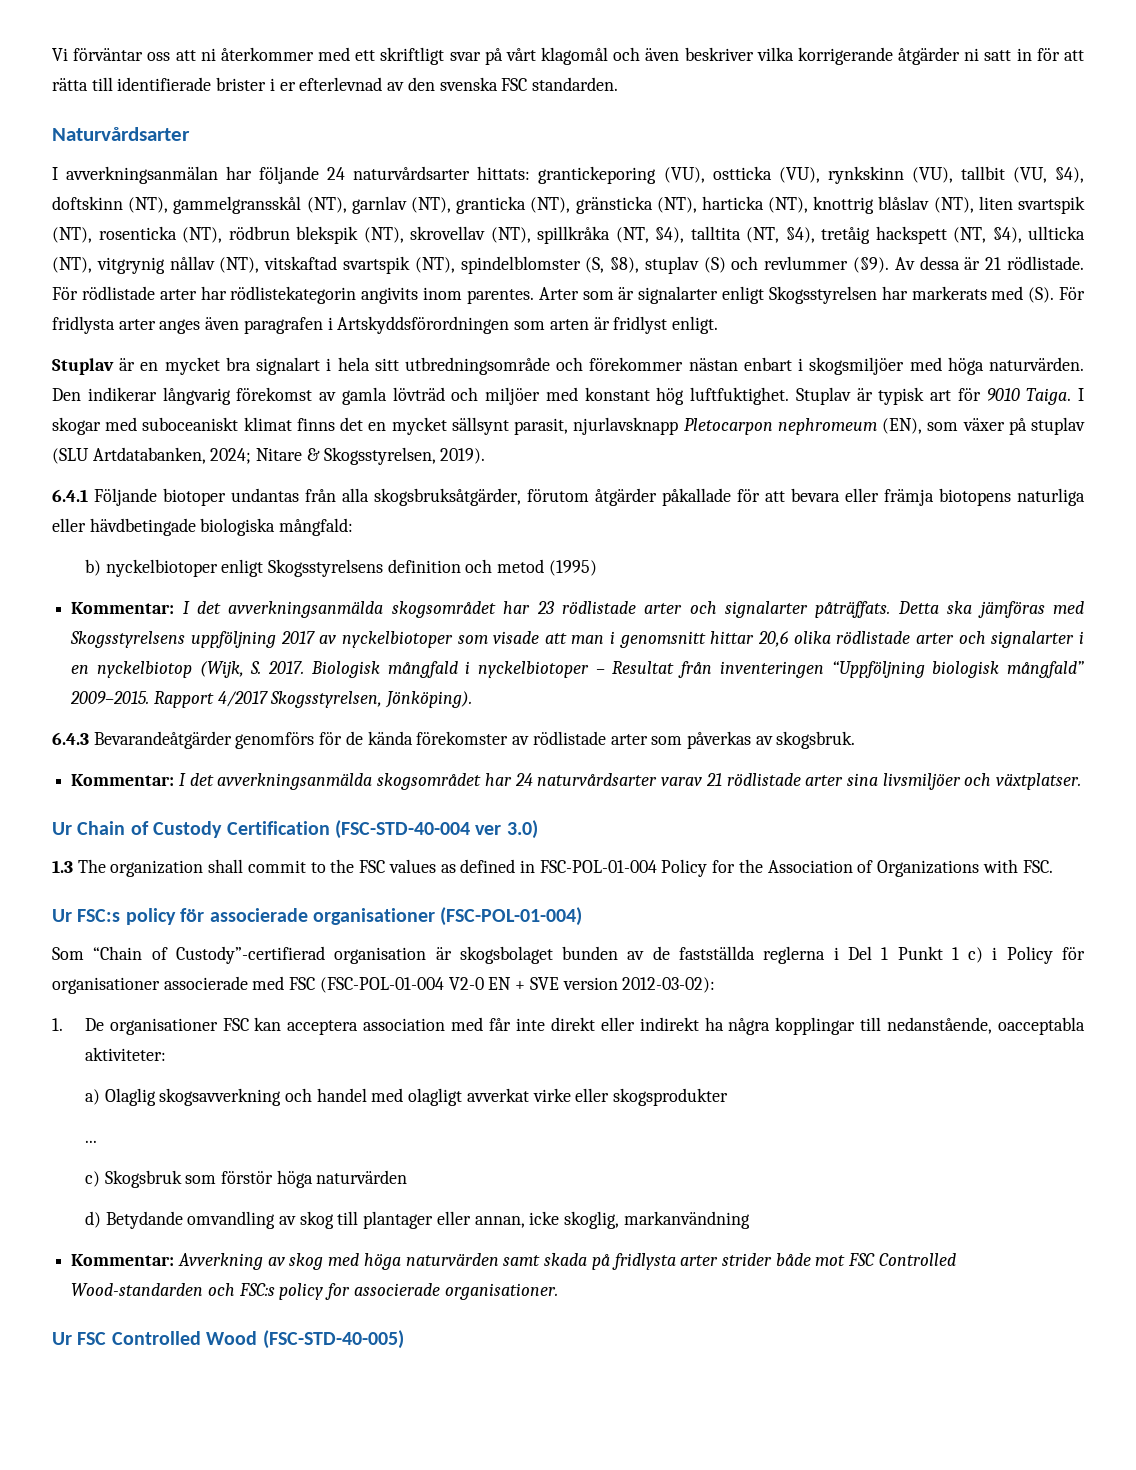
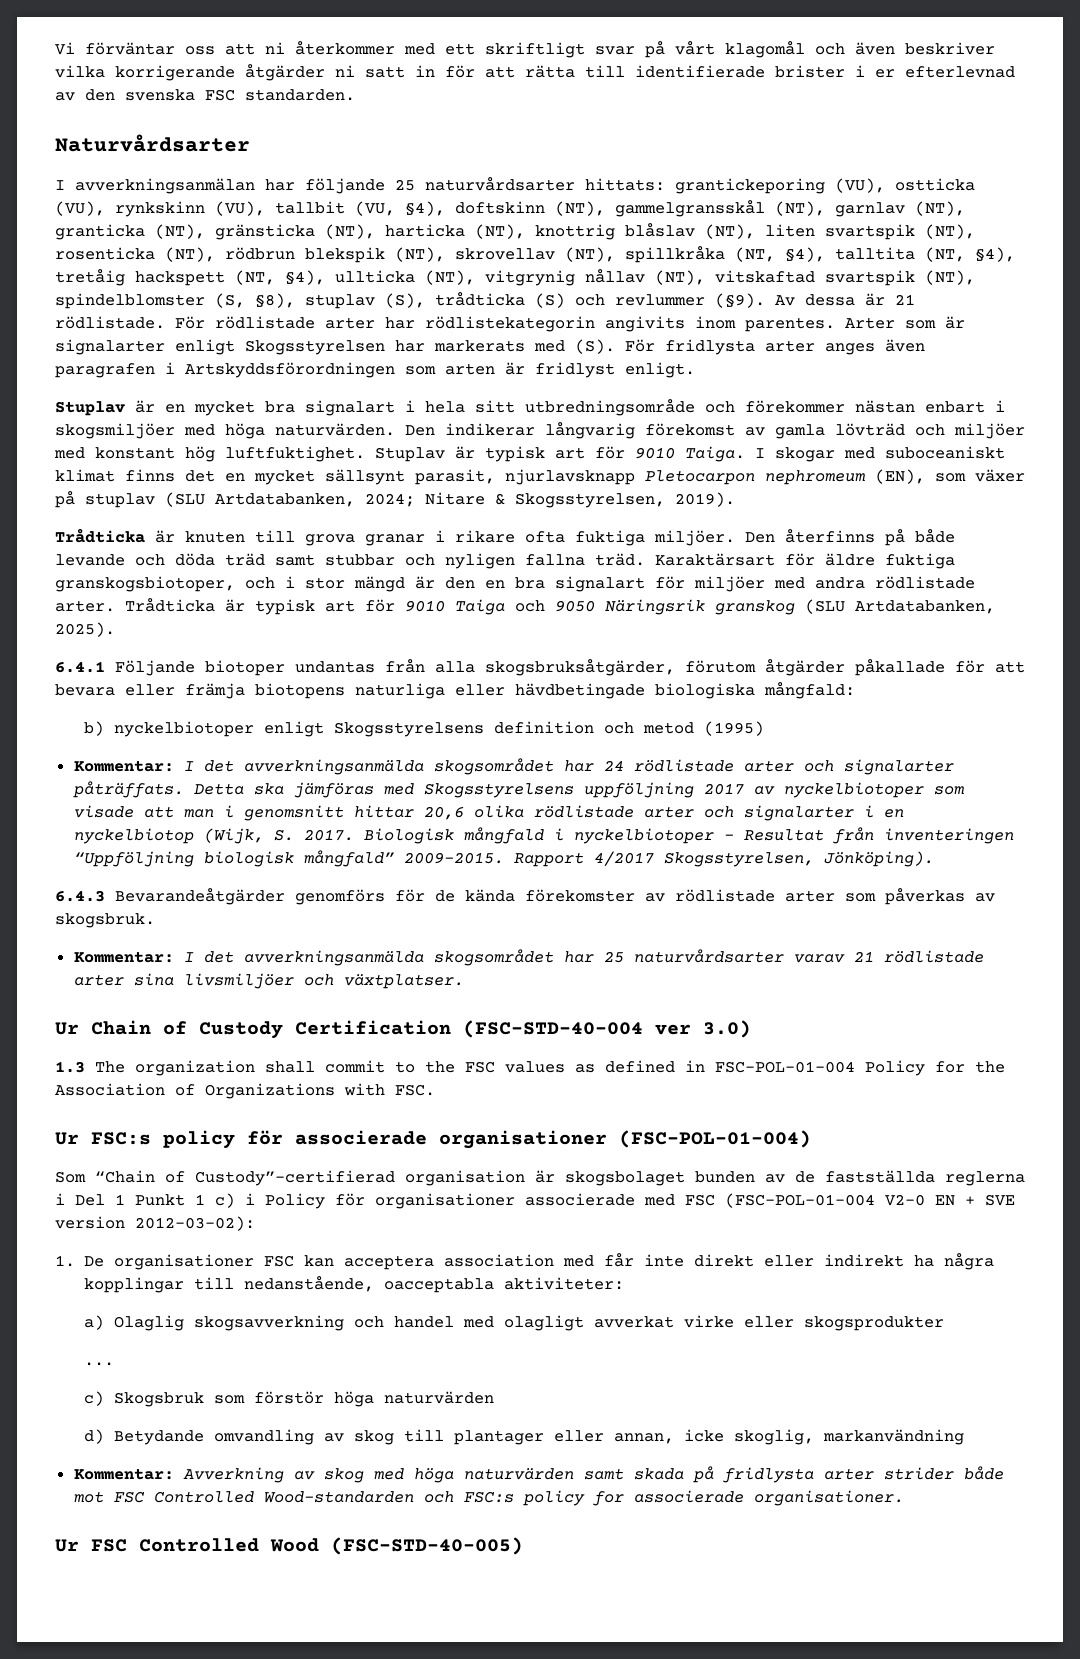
[327,167,346,180] 24 -> [395,179,415,191] 25
(699, 265) none -> [385,292,525,308] (S), trådticka
(486, 456) none -> [55,528,955,546] [55,553,955,569] [55,576,975,592] [55,598,995,615] [55,622,115,637] // Trådticka är knuten till grova granar i rikare ofta fuktiga miljöer. Den återfinns på både levande och döda träd samt stubbar och nyligen fallna träd. Karaktärsart för äldre fuktiga granskogsbiotoper, och i stor mängd är den en bra signalart för miljöer med andra rödlistade arter. Trådticka är typisk art för 9010 Taiga och 9050 Näringsrik granskog (SLU Artdatabanken, 2025).
[536,601,555,614] 23 -> [603,760,624,771] 24
[514,773,533,786] 24 -> [603,951,624,963] 25

